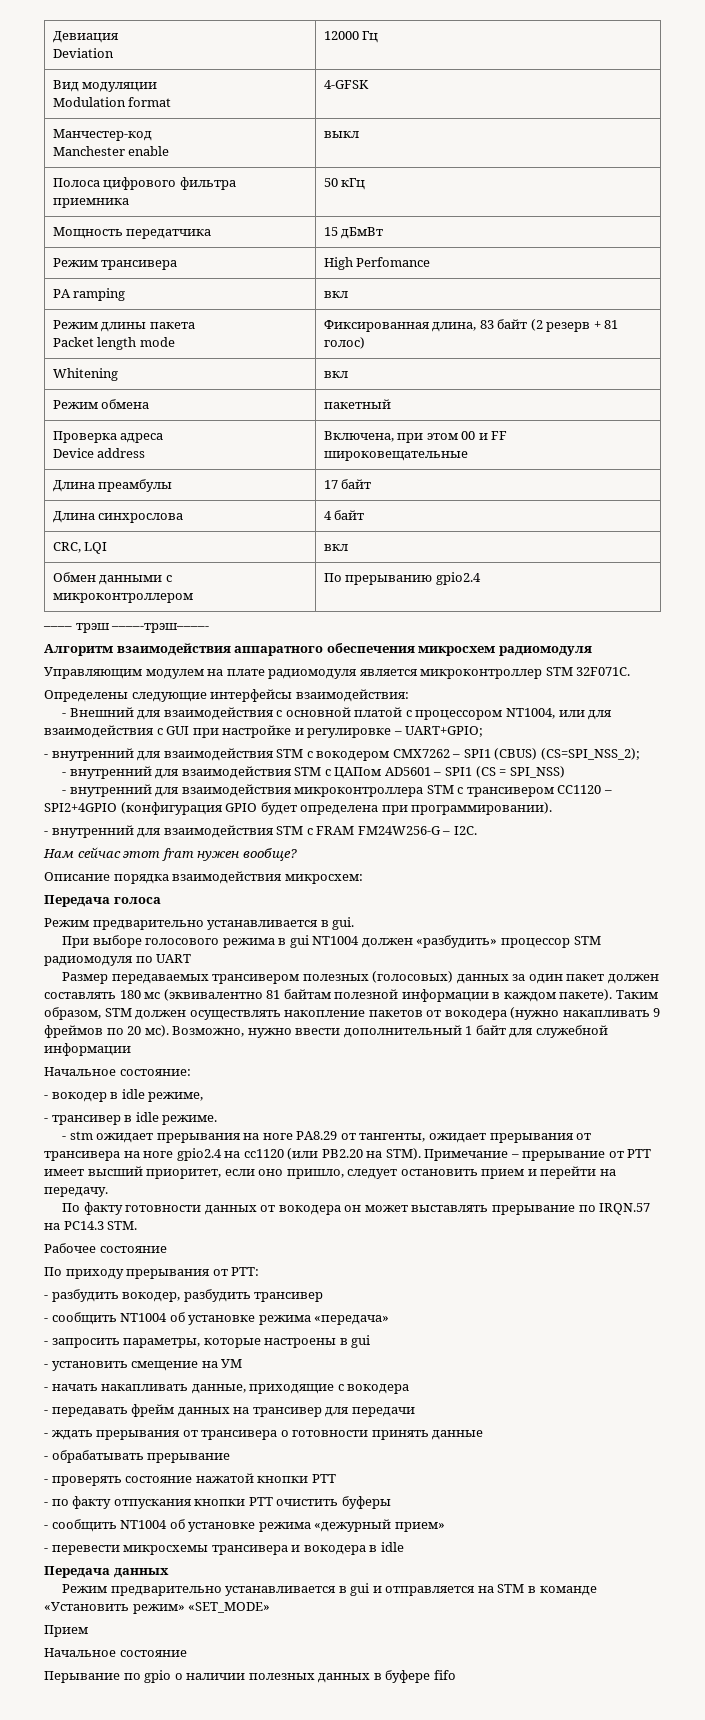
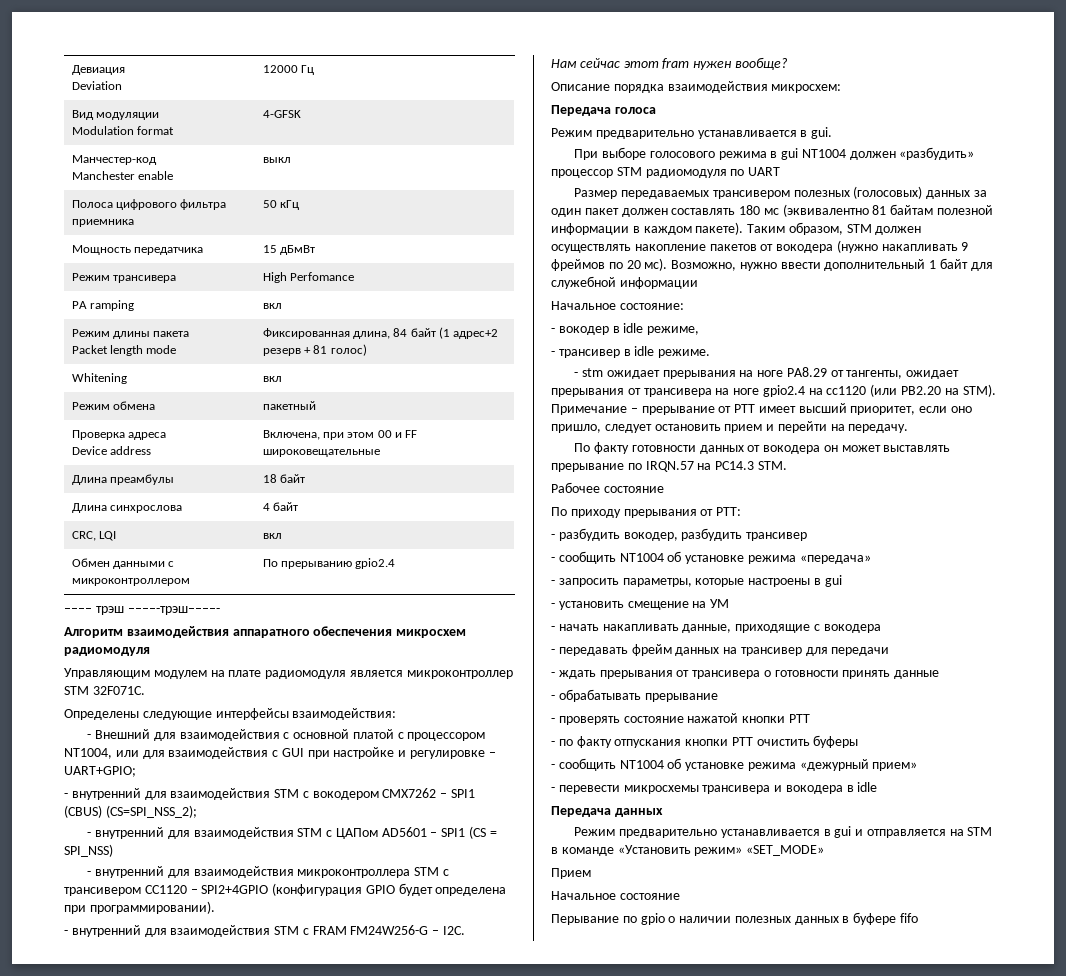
[479,319,543,331] 83 байт (2 -> [393,327,499,339] 84 байт (1 адрес+2
[323,480,338,489] 17 -> [262,474,277,483] 18

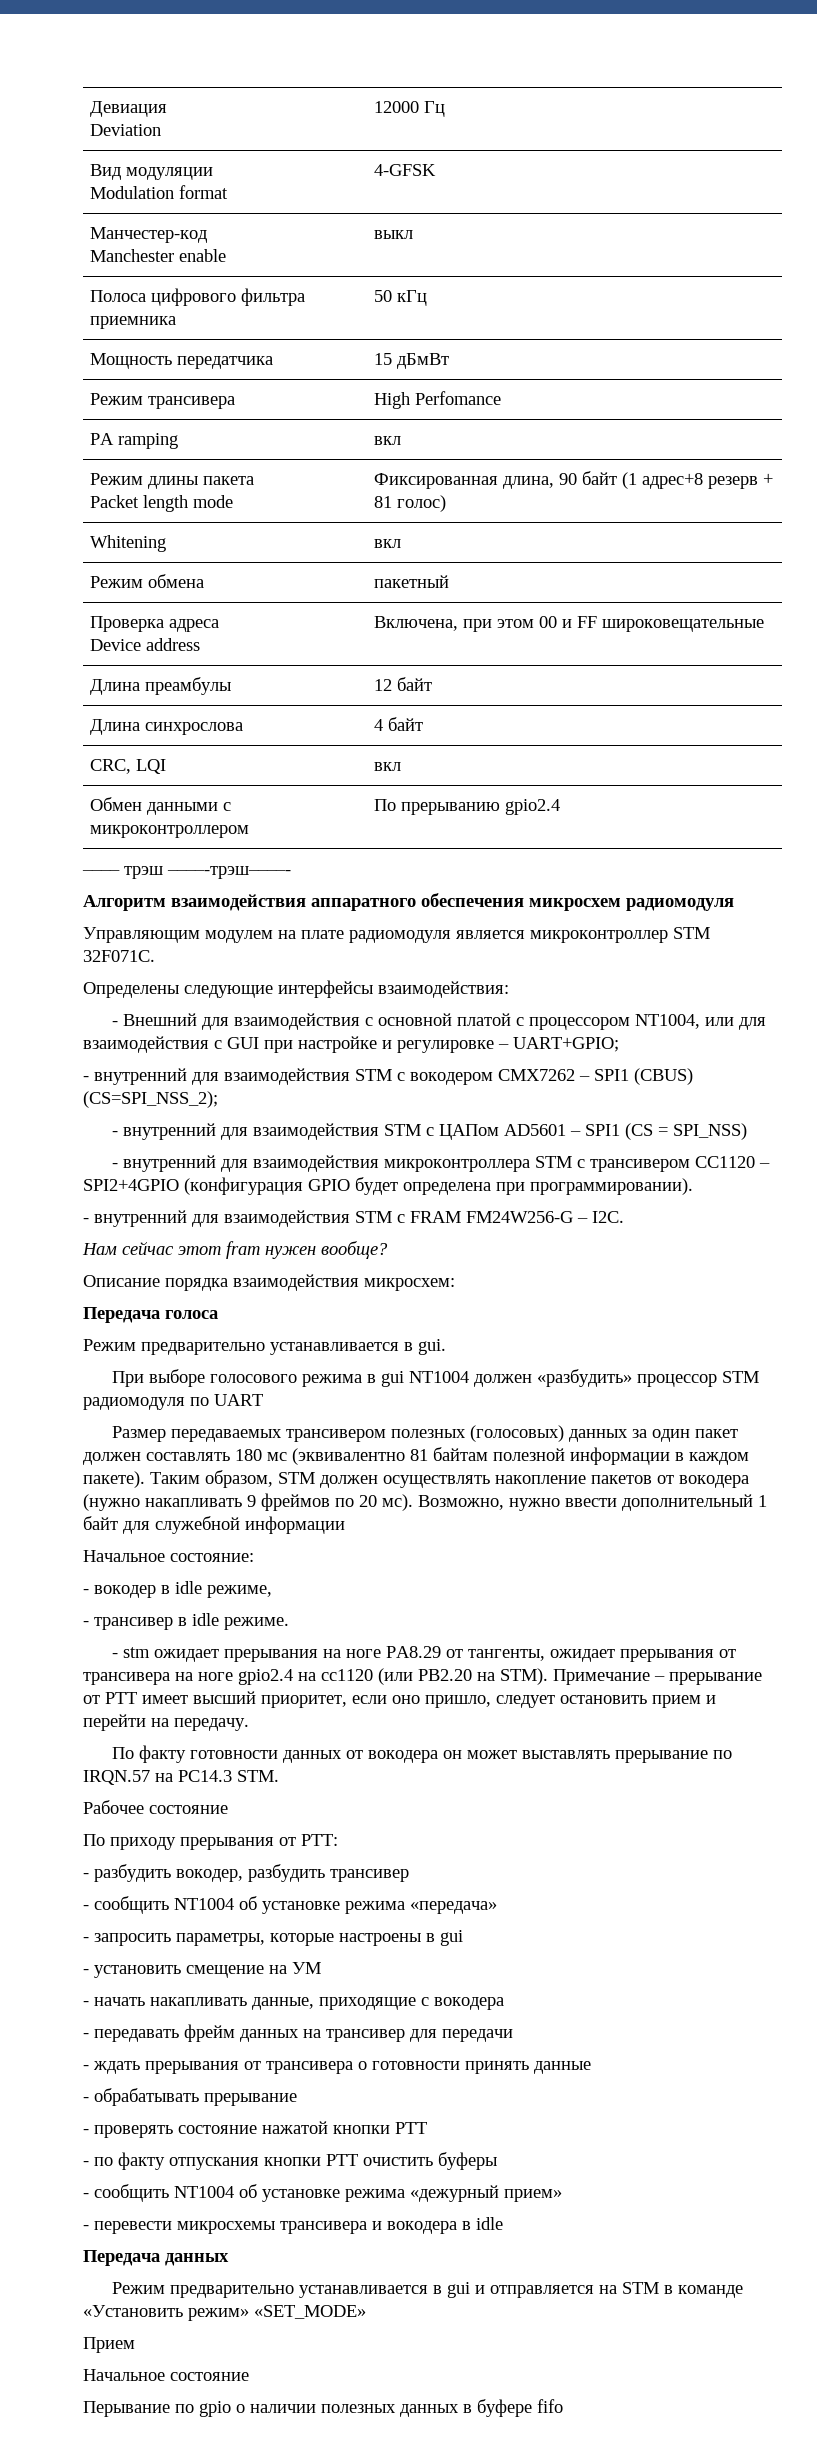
[393,328,408,337] 84 -> [559,473,578,485] 90
[453,329,499,339] адрес+2 -> [642,473,704,489] адрес+8
[262,474,277,483] 18 -> [374,679,393,691] 12

